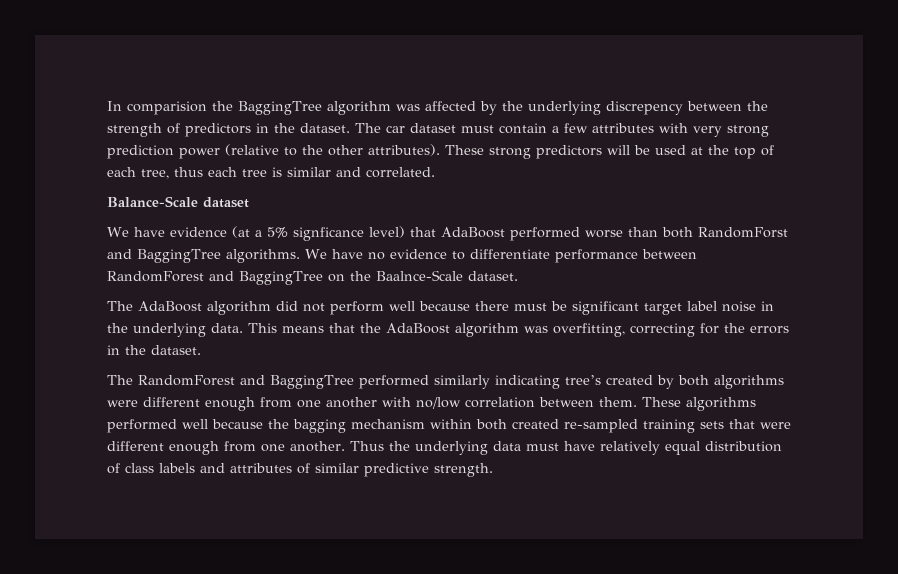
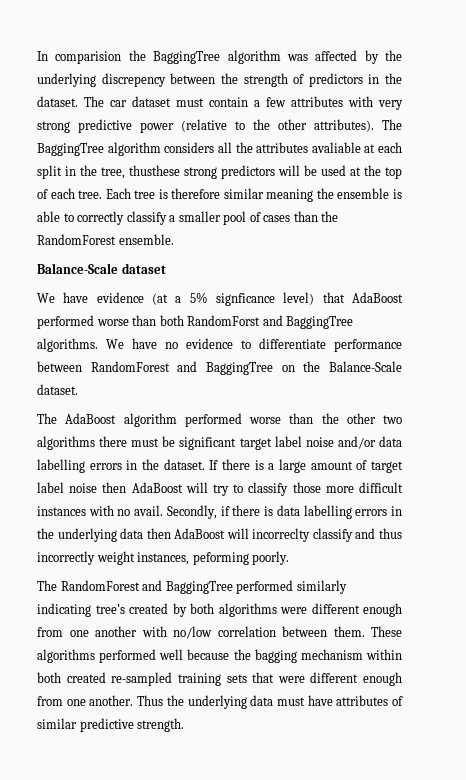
[107,145,174,159] prediction -> [78,119,132,133] predictive
[445,145,484,155] These -> [382,119,402,130] [37,142,402,156] [37,165,180,179] The BaggingTree algorithm considers all the attributes avaliable at each split in the tree, thusthese
[141,167,435,179] tree, thus each tree is similar and correlated. -> [78,188,403,202] [37,211,339,225] [37,234,174,245] tree. Each tree is therefore similar meaning the ensemble is able to correctly classify a smaller pool of cases than the RandomForest ensemble.
[375,270,463,281] Baalnce-Scale -> [329,361,402,372] Balance-Scale
[276,301,470,315] did not perform well because -> [184,413,402,427] [37,436,95,450] performed worse than the other two algorithms
[761,301,774,311] [107,323,789,337] [107,345,201,355] in the underlying data. This means that the AdaBoost algorithm was overfitting, correcting for the errors in the dataset. -> [337,436,402,449] [37,459,404,473] [37,482,403,496] [37,505,402,519] [37,528,402,542] [37,551,290,565] and/or data labelling errors in the dataset. If there is a large amount of target label noise then AdaBoost will try to classify those more difficult instances with no avail. Secondly, if there is data labelling errors in the underlying data then AdaBoost will incorreclty classify and thus incorrectly weight instances, peforming poorly.
[600,441,782,455] [107,463,225,474] relatively equal distribution of class labels and -> (333, 700) none

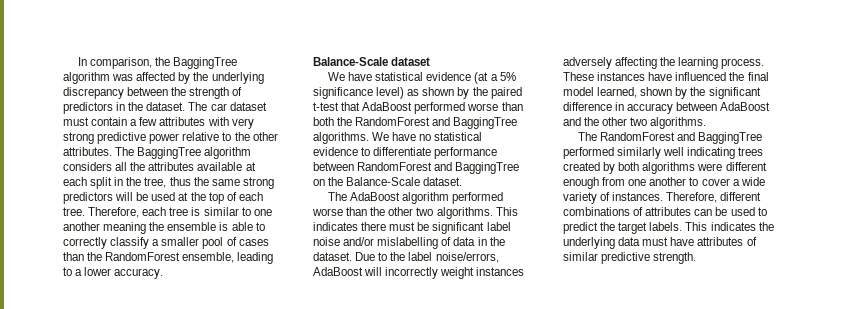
[55,51,122,64] comparision -> [90,57,153,69] comparison,
[101,73,166,87] discrepency -> [63,87,124,99] discrepancy
[181,119,227,132] (relative -> [182,132,220,141] relative
[314,119,374,132] attributes). -> [63,147,112,156] attributes.
[311,142,361,153] avaliable -> [197,162,243,171] available
[129,165,180,176] thusthese -> [169,177,240,186] thus the same
[105,188,264,199] Each tree is therefore similar -> [88,207,272,218] [63,222,100,231] Therefore, each tree is similar to one another
[118,234,174,245] ensemble. -> [182,252,274,264] [63,267,164,279] ensemble, leading to a lower accuracy.
(89, 297) none -> [375,72,424,81] statistical
[216,292,315,306] signficance level) -> [313,87,522,99] [313,102,339,111] significance level) as shown by the paired t-test
[187,315,261,326] RandomForst -> [337,117,431,126] the RandomForest
(178, 345) none -> [434,132,483,141] statistical
[37,436,95,450] algorithms -> [436,207,518,219] [313,222,358,231] algorithms. This indicates
[239,438,272,450] target -> (485, 228) none
[378,436,402,447] [37,459,404,473] [37,482,403,496] [37,505,402,519] [37,528,402,542] [37,551,290,565] data labelling errors in the dataset. If there is a large amount of target label noise then AdaBoost will try to classify those more difficult instances with no avail. Secondly, if there is data labelling errors in the underlying data then AdaBoost will incorreclty classify and thus incorrectly weight instances, peforming poorly. -> [377,237,505,249] [313,252,499,263] [313,267,525,279] [563,57,765,69] [563,72,769,81] [563,87,761,99] [563,102,771,114] [563,117,707,129] mislabelling of data in the dataset. Due to the label noise/errors, AdaBoost will incorrectly weight instances adversely affecting the learning process. These instances have influenced the final model learned, shown by the significant difference in accuracy between AdaBoost and the other two algorithms.
[37,603,125,617] indicating tree’s -> [663,147,764,159] well indicating trees
[141,626,402,639] [37,649,402,663] [37,672,402,686] [37,695,164,706] with no/low correlation between them. These algorithms performed well because the bagging mechanism within both created re-sampled training sets that were different enough from one another. Thus -> [689,177,765,186] [563,192,762,204] [563,207,767,216] [563,222,756,234] to cover a wide variety of instances. Therefore, different combinations of attributes can be used to predict the target labels. This indicates

